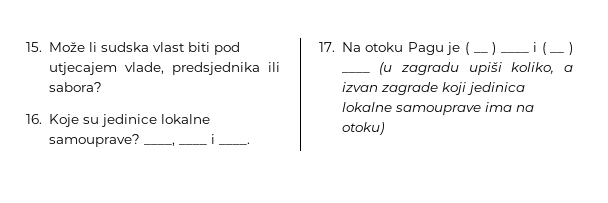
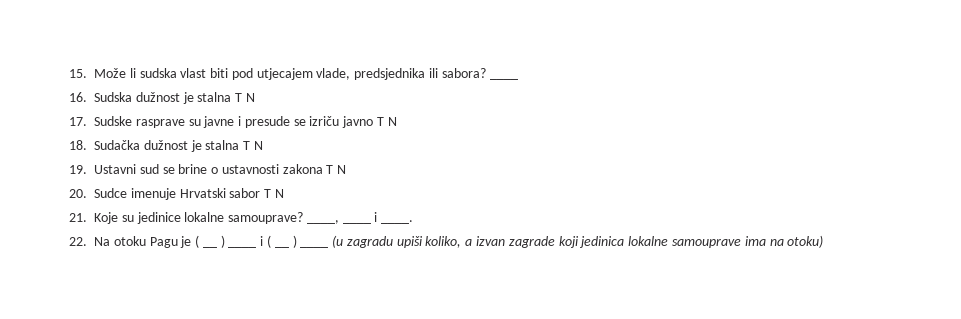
[26,114,42,124] // 16. -> [489,78,518,80] [69,92,255,104] [69,116,397,128] [69,140,263,152] [69,164,347,174] [69,188,284,200] [69,213,87,222] ____ // 16. Sudska dužnost je stalna T N // 17. Sudske rasprave su javne i presude se izriču javno T N // 18. Sudačka dužnost je stalna T N // 19. Ustavni sud se brine o ustavnosti zakona T N // 20. Sudce imenuje Hrvatski sabor T N // 21.
[319,42,335,52] 17. -> [69,237,87,246] 22.

